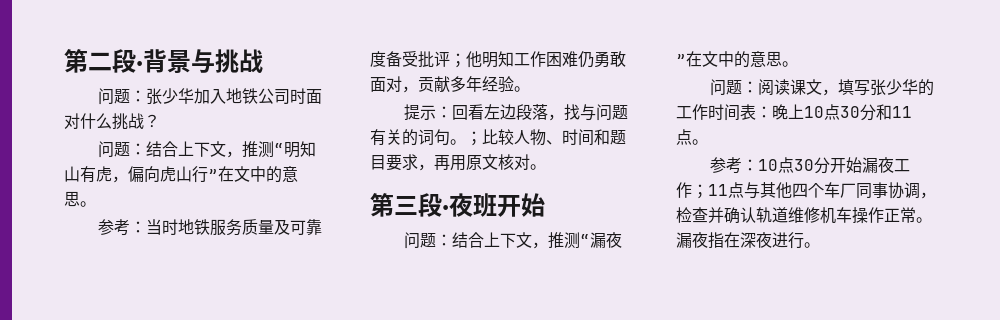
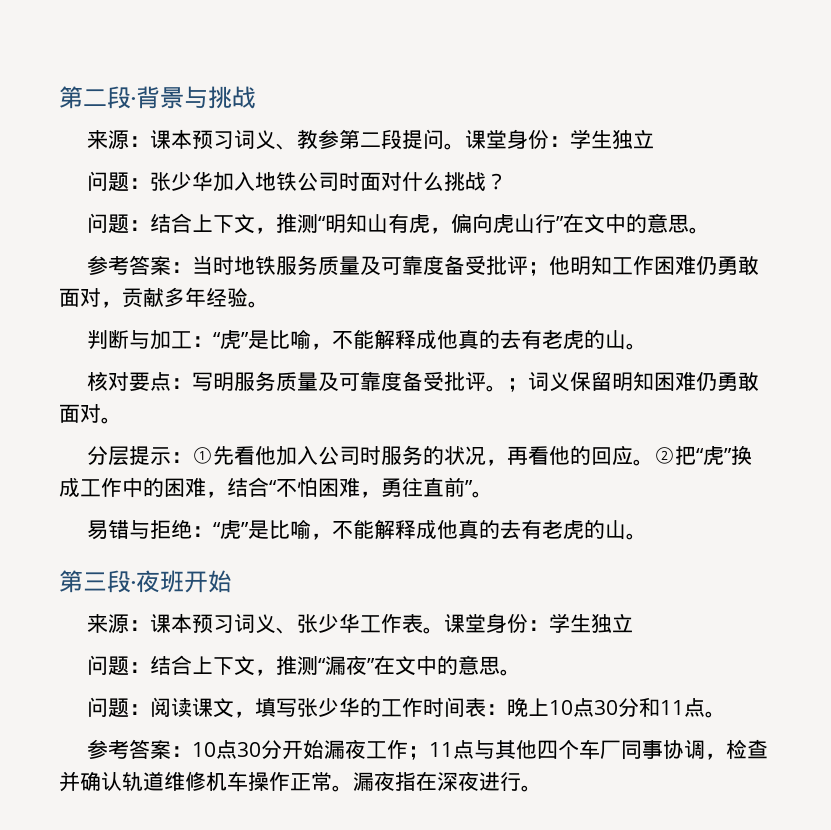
(263, 61) none -> [86,129,654,150] // 来源：课本预习词义、教参第二段提问。课堂身份：学生独立
(130, 227) none -> [128,255,171,275] 答案
[403,104,628,121] [370,129,626,146] [370,154,530,171] 提示：回看左边段落，找与问题有关的词句。；比较人物、时间和题目要求，再用原文核对 -> [86,329,647,350] [86,371,759,392] [59,404,122,424] [86,445,752,466] [59,477,493,498] [86,519,626,540] 判断与加工：“虎”是比喻，不能解释成他真的去有老虎的山。 // 核对要点：写明服务质量及可靠度备受批评。；词义保留明知困难仍勇敢面对。 // 分层提示：①先看他加入公司时服务的状况，再看他的回应。②把“虎”换成工作中的困难，结合“不怕困难，勇往直前”。 // 易错与拒绝：“虎”是比喻，不能解释成他真的去有老虎的山
(545, 205) none -> [86,613,633,634] // 来源：课本预习词义、张少华工作表。课堂身份：学生独立
(742, 165) none -> [128,739,171,759] 答案

